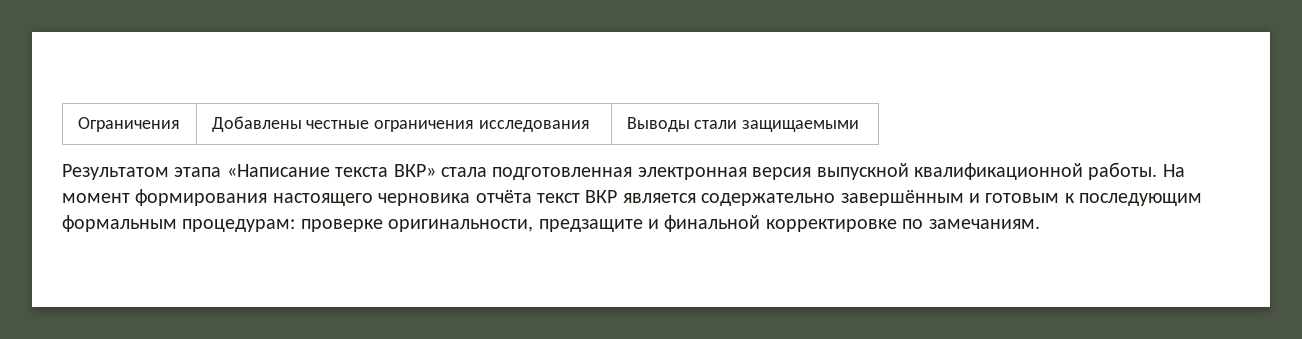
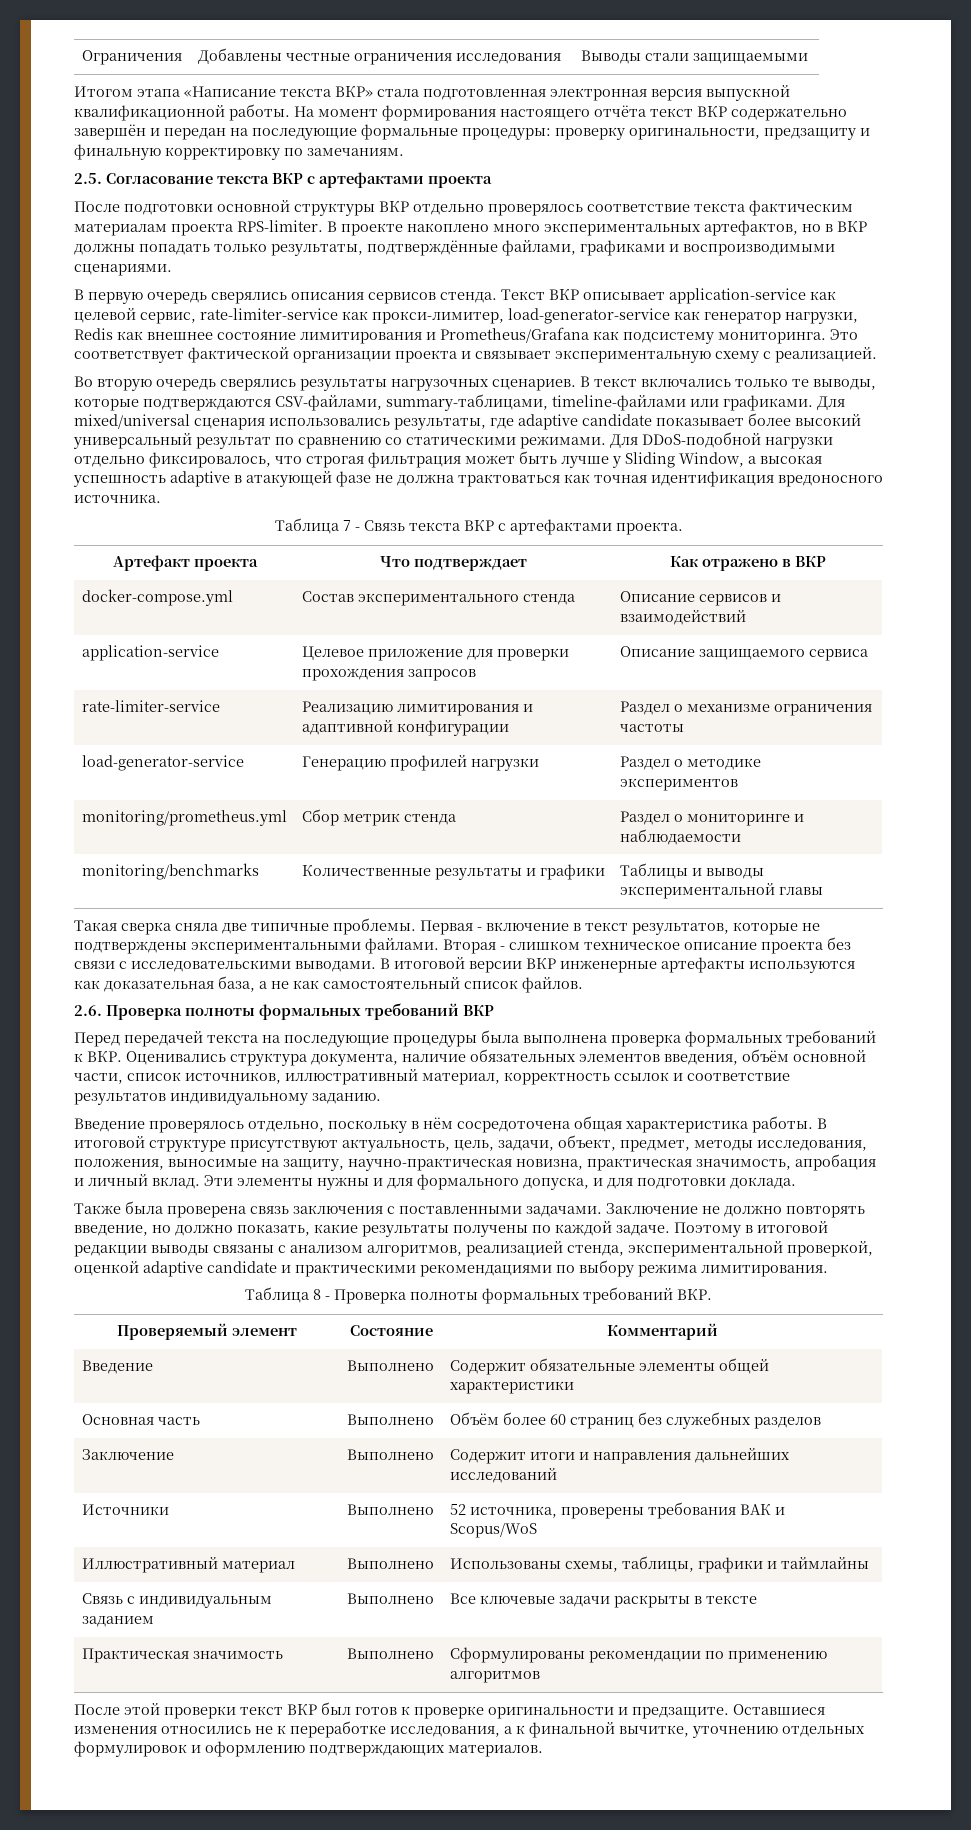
[62,164,169,180] Результатом -> [74,86,133,97] Итогом
[378,193,471,206] черновика -> (590, 114) none
[622,190,1203,206] [62,215,1040,232] является содержательно завершённым и готовым к последующим формальным процедурам: проверке оригинальности, предзащите и финальной корректировке по замечаниям. -> [731,108,847,121] [74,124,870,140] [74,144,404,160] [74,172,492,188] [74,200,853,216] [74,220,867,236] [74,240,835,256] [74,264,172,276] [74,288,836,304] [74,308,858,324] [74,327,858,344] [74,347,877,363] [74,376,876,391] [74,394,845,411] [74,413,861,430] [73,432,833,449] [74,451,822,468] [73,471,883,487] [74,494,161,503] [274,518,683,535] [112,555,258,571] [380,556,527,571] [669,556,826,571] [81,589,233,606] [301,591,575,606] [619,591,781,606] [619,610,746,625] [81,645,219,661] [301,646,569,661] [301,668,476,681] [619,646,868,661] [81,700,220,712] [301,701,533,716] [301,720,509,736] [619,701,872,716] [619,724,684,732] [81,755,244,771] [301,755,539,771] [619,756,761,770] [619,778,738,791] [81,810,287,826] [301,809,456,826] [619,811,804,826] [619,829,741,845] [81,863,259,880] [301,864,605,880] [619,863,764,879] [619,883,823,899] [74,918,820,935] [74,937,851,954] [74,957,855,973] [74,976,583,993] [74,1003,494,1020] [74,1030,876,1047] [74,1049,866,1066] [74,1069,790,1085] [74,1093,381,1105] [74,1116,827,1133] [74,1135,867,1152] [74,1154,876,1171] [74,1174,796,1190] [74,1201,865,1218] [74,1221,828,1237] [74,1241,873,1257] [74,1260,828,1277] [245,1287,712,1304] [117,1323,297,1340] [349,1325,433,1336] [606,1323,718,1340] [81,1360,153,1374] [346,1360,434,1371] [449,1358,769,1375] [449,1381,574,1394] [81,1414,200,1425] [346,1414,434,1425] [449,1412,821,1429] [81,1449,174,1460] [346,1449,434,1460] [449,1448,790,1464] [449,1468,557,1483] [81,1504,169,1515] [346,1504,434,1515] [449,1502,785,1519] [449,1523,537,1538] [81,1557,295,1573] [346,1558,434,1569] [449,1556,869,1573] [81,1593,272,1608] [81,1616,154,1627] [346,1593,434,1604] [449,1593,757,1608] [81,1648,283,1663] [346,1648,434,1659] [449,1647,827,1663] [449,1671,540,1683] [74,1702,825,1719] [74,1721,865,1738] [74,1741,543,1757] содержательно завершён и передан на последующие формальные процедуры: проверку оригинальности, предзащиту и финальную корректировку по замечаниям. // 2.5. Согласование текста ВКР с артефактами проекта // После подготовки основной структуры ВКР отдельно проверялось соответствие текста фактическим материалам проекта RPS-limiter. В проекте накоплено много экспериментальных артефактов, но в ВКР должны попадать только результаты, подтверждённые файлами, графиками и воспроизводимыми сценариями. // В первую очередь сверялись описания сервисов стенда. Текст ВКР описывает application-service как целевой сервис, rate-limiter-service как прокси-лимитер, load-generator-service как генератор нагрузки, Redis как внешнее состояние лимитирования и Prometheus/Grafana как подсистему мониторинга. Это соответствует фактической организации проекта и связывает экспериментальную схему с реализацией. // Во вторую очередь сверялись результаты нагрузочных сценариев. В текст включались только те выводы, которые подтверждаются CSV-файлами, summary-таблицами, timeline-файлами или графиками. Для mixed/universal сценария использовались результаты, где adaptive candidate показывает более высокий универсальный результат по сравнению со статическими режимами. Для DDoS-подобной нагрузки отдельно фиксировалось, что строгая фильтрация может быть лучше у Sliding Window, а высокая успешность adaptive в атакующей фазе не должна трактоваться как точная идентификация вредоносного источника. // Таблица 7 - Связь текста ВКР с артефактами проекта. // Артефакт проекта | Что подтверждает | Как отражено в ВКР // docker-compose.yml | Состав экспериментального стенда | Описание сервисов и взаимодействий // application-service | Целевое приложение для проверки прохождения запросов | Описание защищаемого сервиса // rate-limiter-service | Реализацию лимитирования и адаптивной конфигурации | Раздел о механизме ограничения частоты // load-generator-service | Генерацию профилей нагрузки | Раздел о методике экспериментов // monitoring/prometheus.yml | Сбор метрик стенда | Раздел о мониторинге и наблюдаемости // monitoring/benchmarks | Количественные результаты и графики | Таблицы и выводы экспериментальной главы // Такая сверка сняла две типичные проблемы. Первая - включение в текст результатов, которые не подтверждены экспериментальными файлами. Вторая - слишком техническое описание проекта без связи с исследовательскими выводами. В итоговой версии ВКР инженерные артефакты используются как доказательная база, а не как самостоятельный список файлов. // 2.6. Проверка полноты формальных требований ВКР // Перед передачей текста на последующие процедуры была выполнена проверка формальных требований к ВКР. Оценивались структура документа, наличие обязательных элементов введения, объём основной части, список источников, иллюстративный материал, корректность ссылок и соответствие результатов индивидуальному заданию. // Введение проверялось отдельно, поскольку в нём сосредоточена общая характеристика работы. В итоговой структуре присутствуют актуальность, цель, задачи, объект, предмет, методы исследования, положения, выносимые на защиту, научно-практическая новизна, практическая значимость, апробация и личный вклад. Эти элементы нужны и для формального допуска, и для подготовки доклада. // Также была проверена связь заключения с поставленными задачами. Заключение не должно повторять введение, но должно показать, какие результаты получены по каждой задаче. Поэтому в итоговой редакции выводы связаны с анализом алгоритмов, реализацией стенда, экспериментальной проверкой, оценкой adaptive candidate и практическими рекомендациями по выбору режима лимитирования. // Таблица 8 - Проверка полноты формальных требований ВКР. // Проверяемый элемент | Состояние | Комментарий // Введение | Выполнено | Содержит обязательные элементы общей характеристики // Основная часть | Выполнено | Объём более 60 страниц без служебных разделов // Заключение | Выполнено | Содержит итоги и направления дальнейших исследований // Источники | Выполнено | 52 источника, проверены требования ВАК и Scopus/WoS // Иллюстративный материал | Выполнено | Использованы схемы, таблицы, графики и таймлайны // Связь с индивидуальным заданием | Выполнено | Все ключевые задачи раскрыты в тексте // Практическая значимость | Выполнено | Сформулированы рекомендации по применению алгоритмов // После этой проверки текст ВКР был готов к проверке оригинальности и предзащите. Оставшиеся изменения относились не к переработке исследования, а к финальной вычитке, уточнению отдельных формулировок и оформлению подтверждающих материалов.

